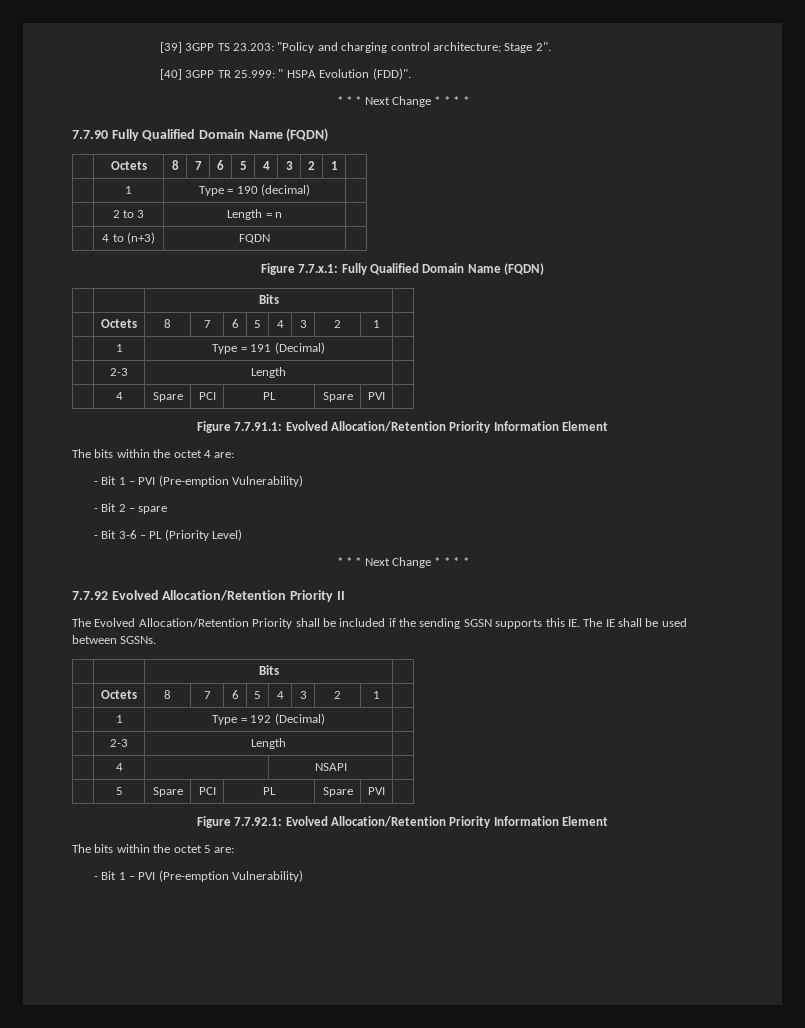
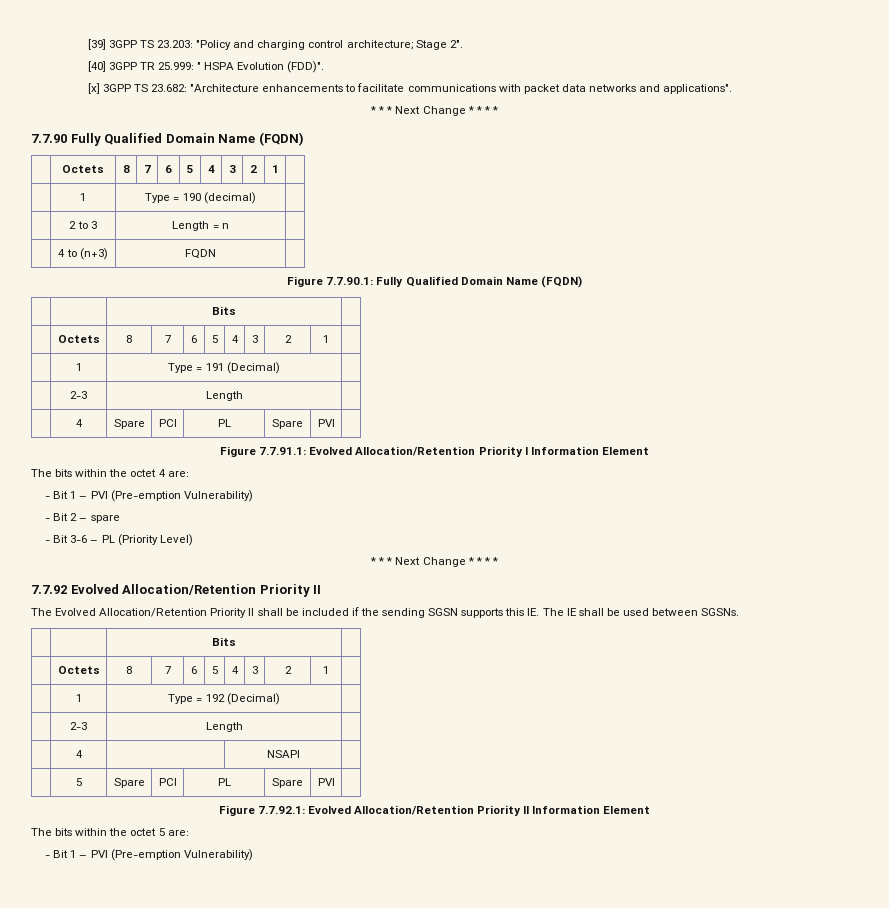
(411, 74) none -> [87,83,733,94] // [x] 3GPP TS 23.682: "Architecture enhancements to facilitate communications with packet data networks and applications".
[298,264,339,273] 7.7.x.1: -> [326,277,374,285] 7.7.90.1:
(492, 427) none -> [524,447,528,455] I
(293, 623) none -> [248,608,255,616] II
(492, 822) none -> [523,806,530,814] II

